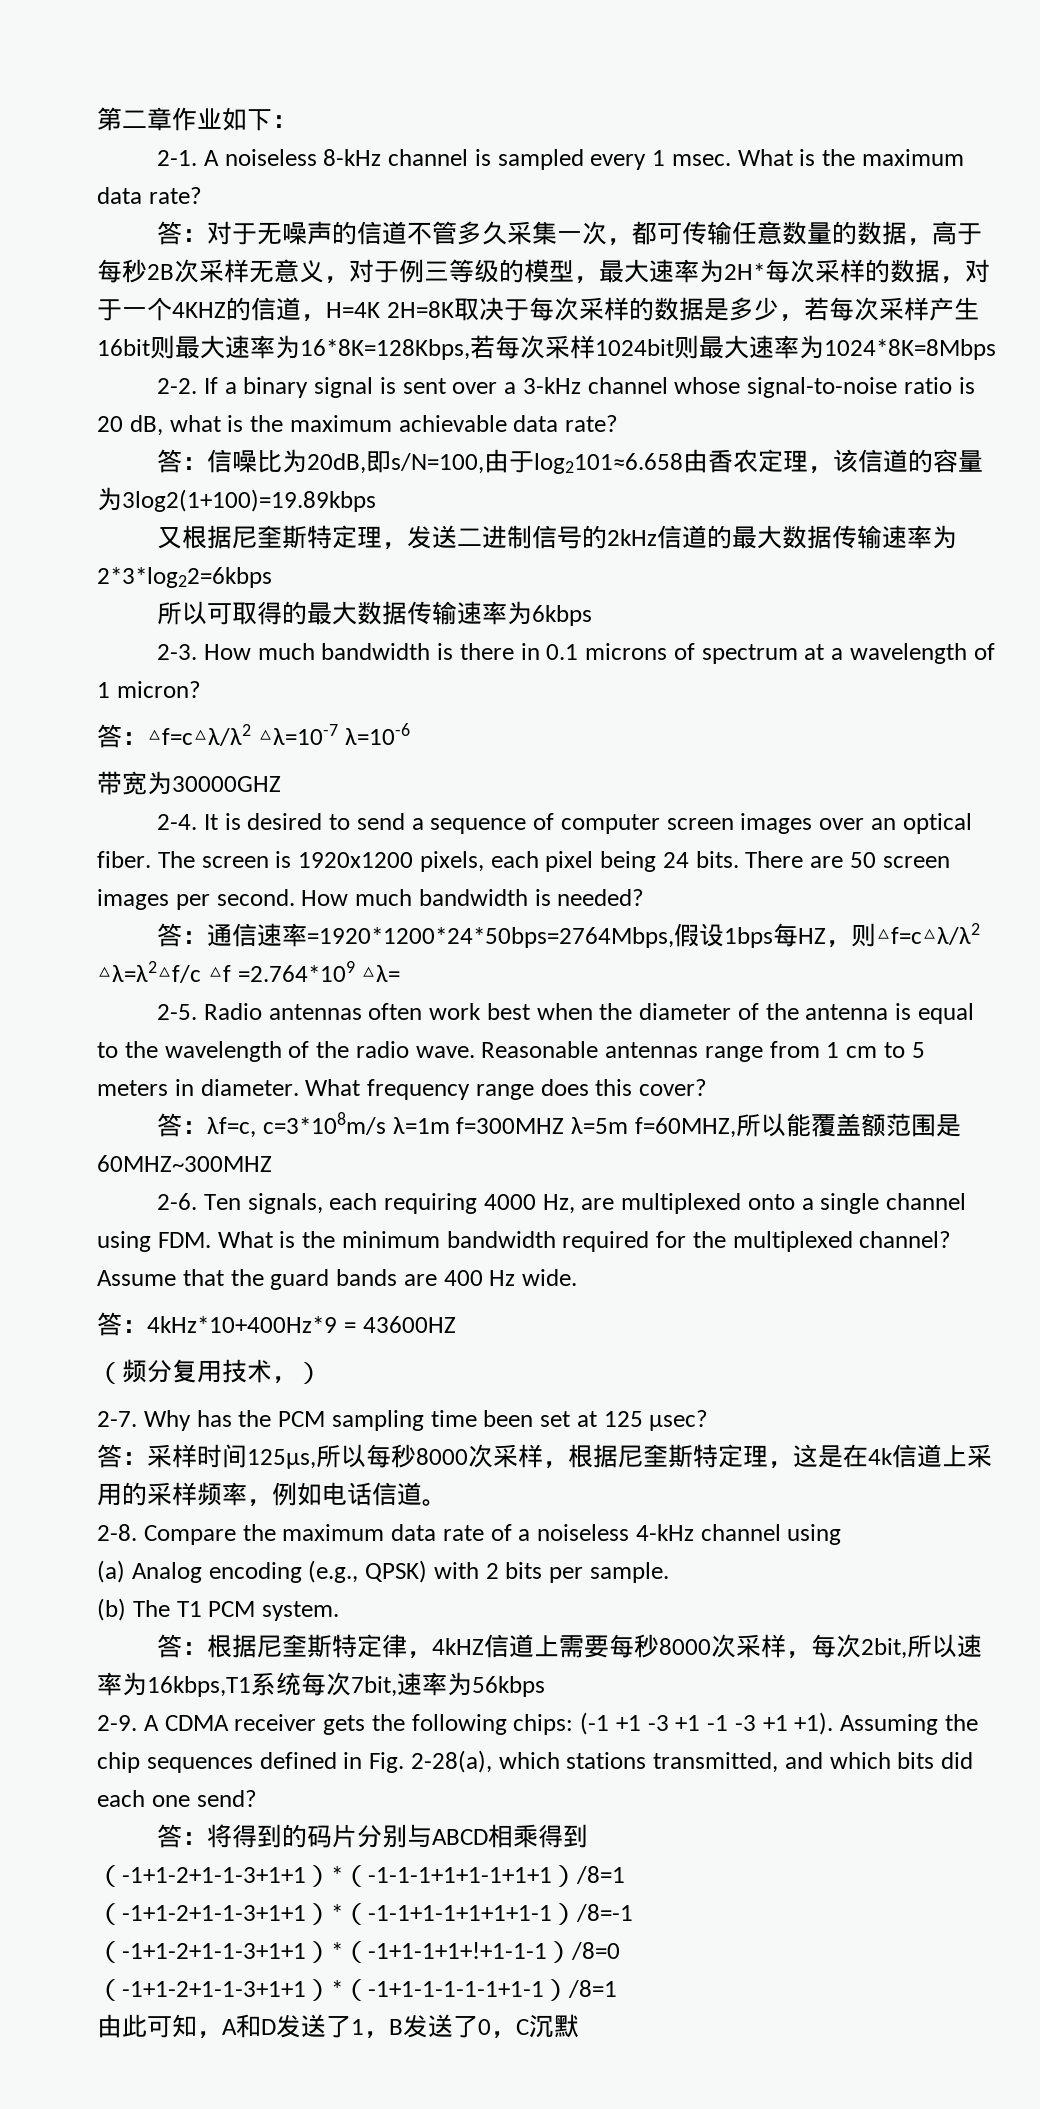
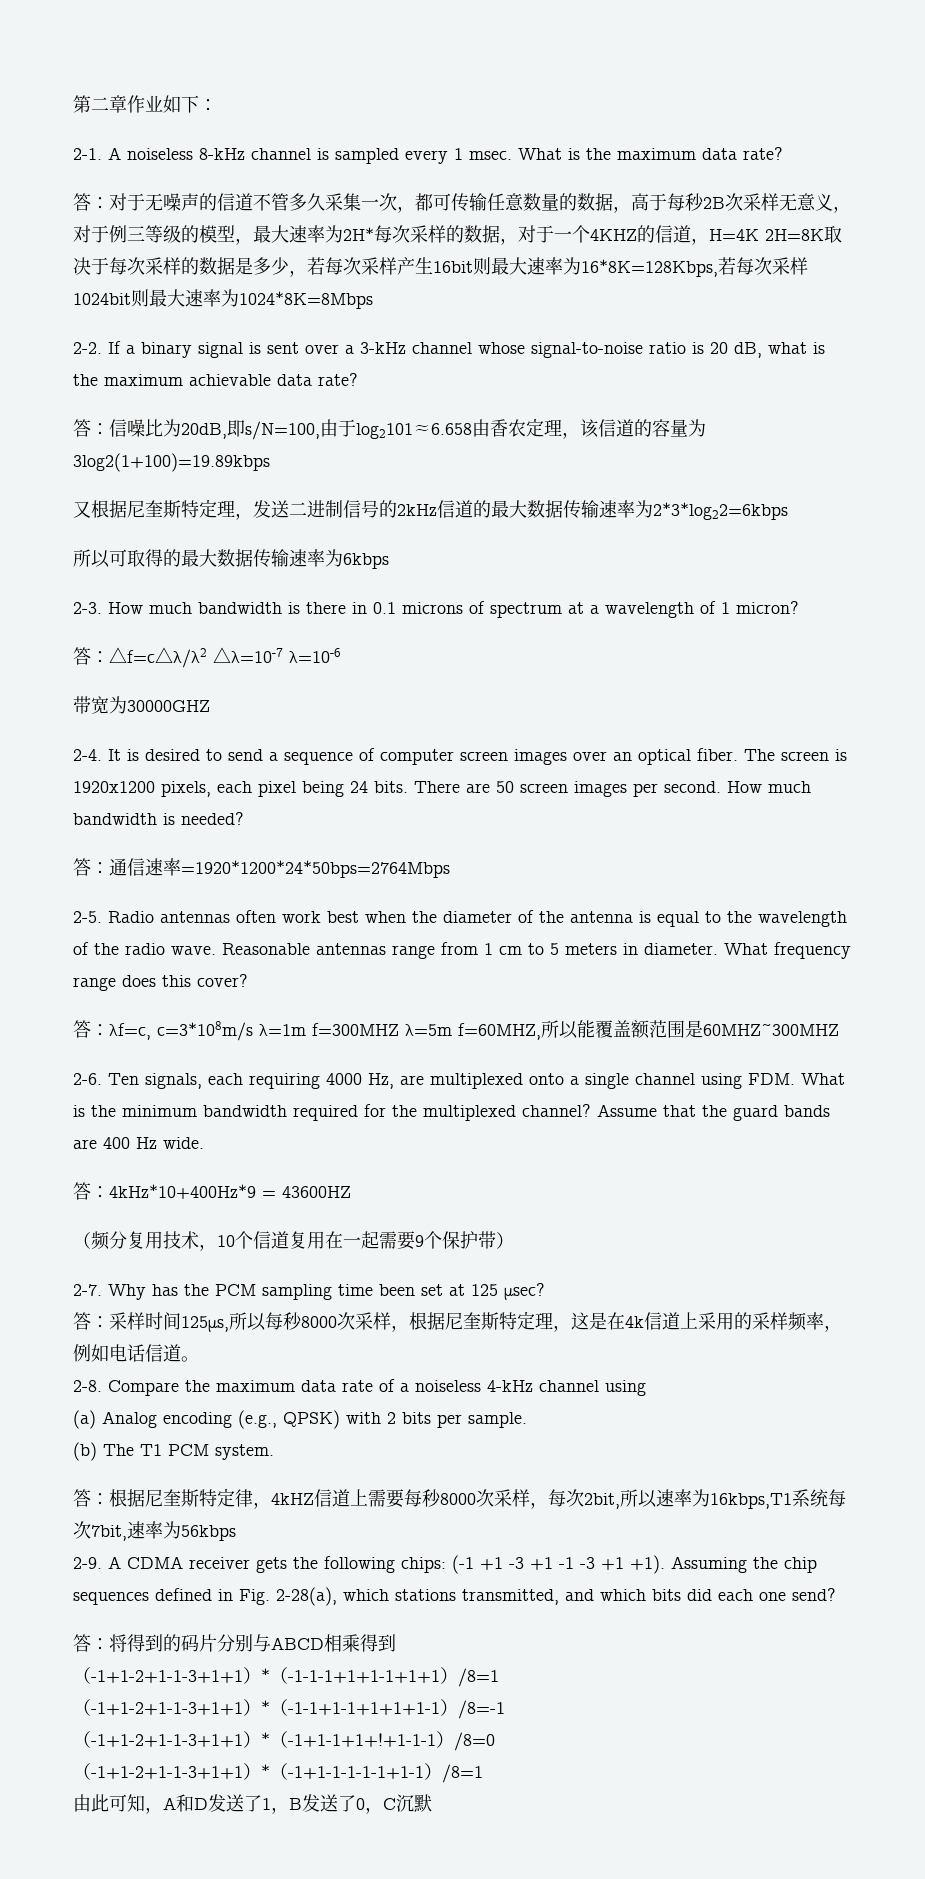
[307,923,981,948] [97,961,401,983] =1920*1200*24*50bps=2764Mbps,假设1bps每HZ，则△f=c△λ/λ2 △λ=λ2△f/c △f =2.764*109 △λ= -> [181,860,450,878] =1920*1200*24*50bps=2764Mbps
(297, 1380) none -> [217,1231,496,1250] 10个信道复用在一起需要9个保护带

